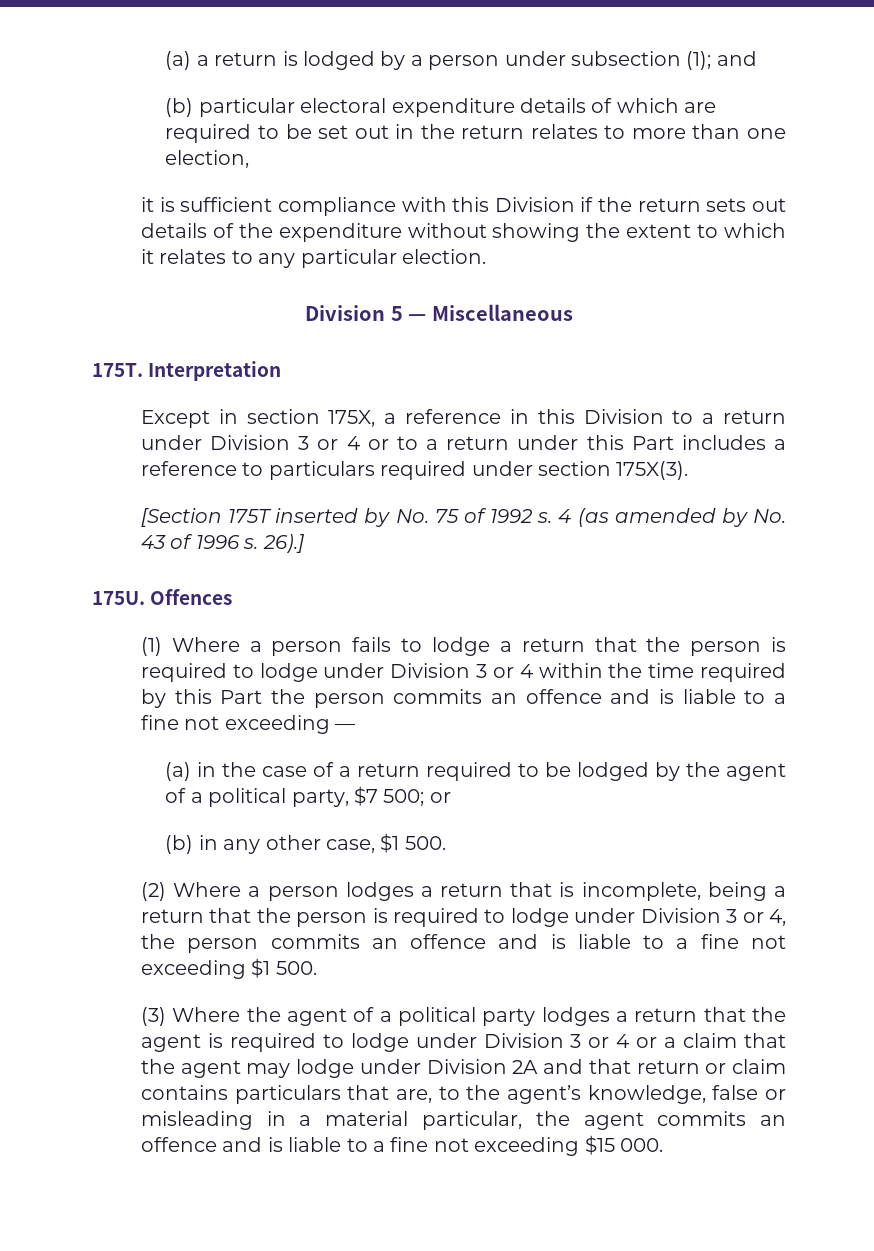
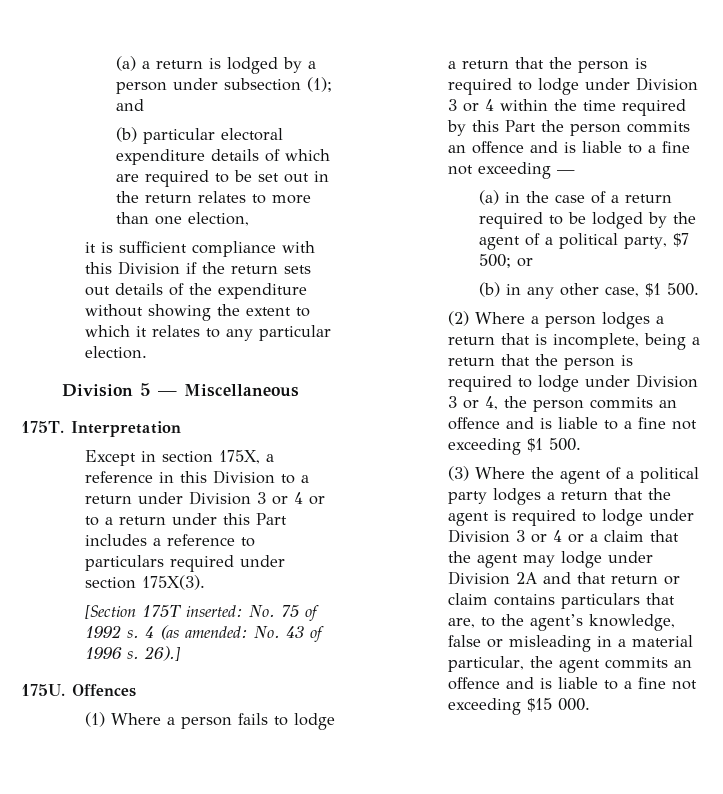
[275,508,391,527] inserted by -> [186,605,244,617] inserted:
[614,508,748,527] amended by -> [185,626,249,638] amended:

